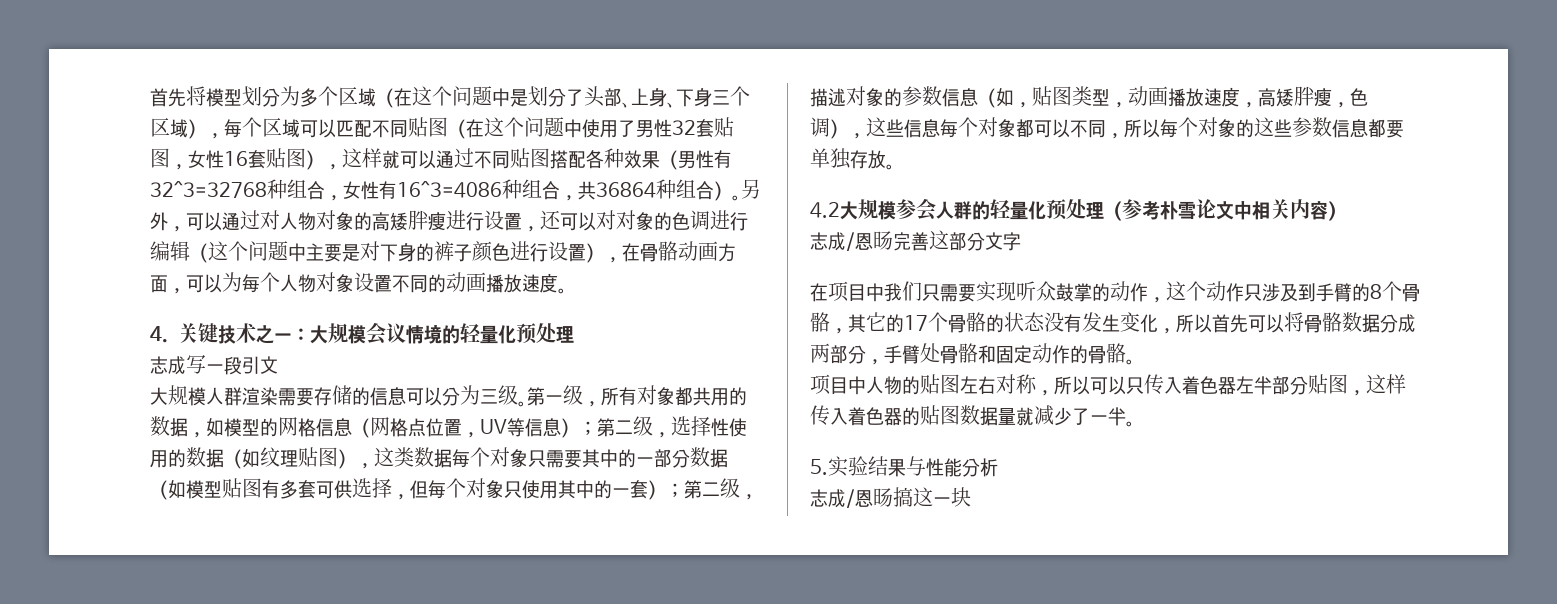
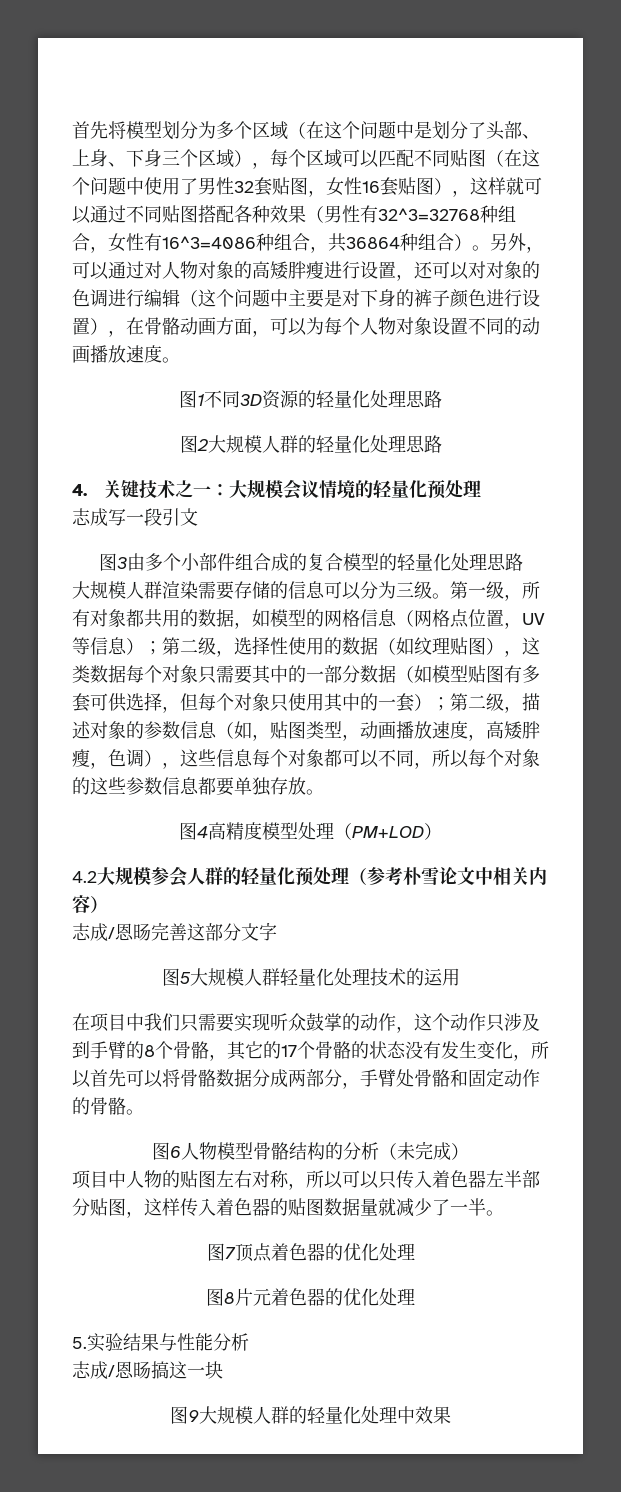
(567, 291) none -> [179,390,442,409] [179,435,442,453] // 图1不同3D资源的轻量化处理思路 // 图2大规模人群的轻量化处理思路
(278, 365) none -> [98,553,523,571] // 图3由多个小部件组合成的复合模型的轻量化处理思路
(895, 167) none -> [179,822,442,840] // 图4高精度模型处理（PM+LOD）
(1021, 241) none -> [161,968,460,986] // 图5大规模人群轻量化处理技术的运用
(1135, 362) none -> [152,1141,469,1160] // 图6人物模型骨骼结构的分析（未完成）
(1135, 424) none -> [206,1243,415,1262] [206,1288,415,1306] // 图7顶点着色器的优化处理 // 图8片元着色器的优化处理
(971, 497) none -> [170,1406,451,1424] // 图9大规模人群的轻量化处理中效果

